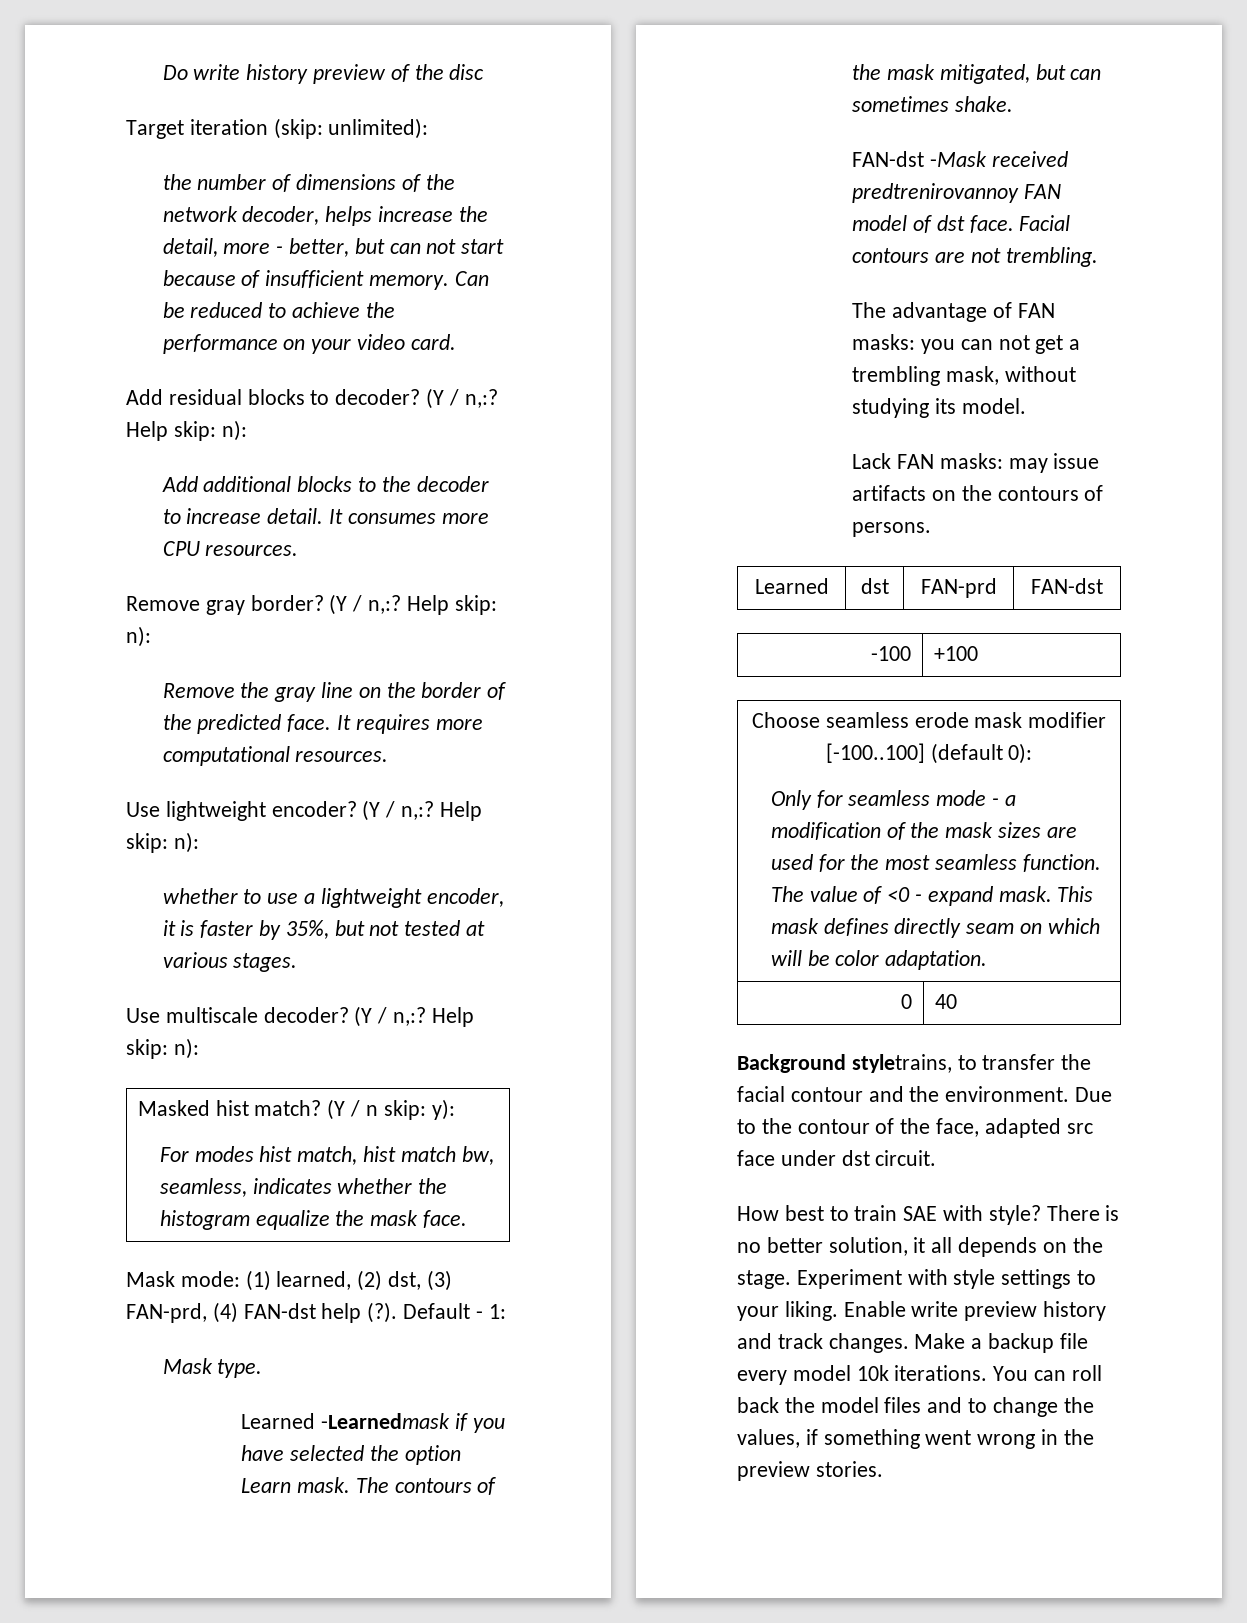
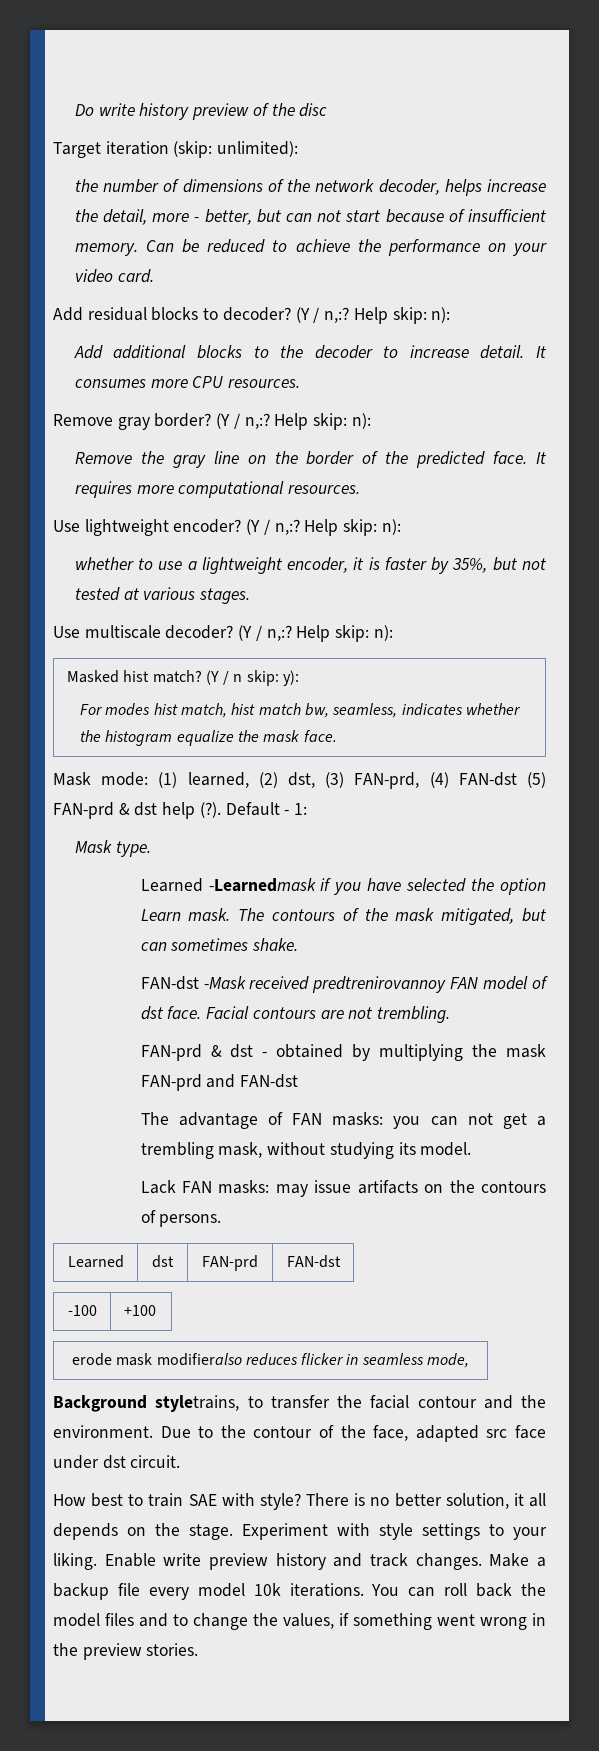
(316, 1311) none -> [527,772,546,788] [53,802,158,819] (5) FAN-prd & dst
(1098, 257) none -> [140,1044,546,1061] [140,1074,299,1091] // FAN-prd & dst - obtained by multiplying the mask FAN-prd and FAN-dst
[751,712,1107,728] [825,743,1033,764] [770,790,1016,810] [770,822,1077,840] [770,854,1101,872] [770,886,1094,906] [770,918,1100,938] [770,950,988,970] [901,994,913,1009] [934,994,957,1009] Choose seamless erode mask modifier [-100..100] (default 0): // Only for seamless mode - a modification of the mask sizes are used for the most seamless function. The value of <0 - expand mask. This mask defines directly seam on which will be color adaptation. // 0 | 40 -> [71,1353,470,1368] erode mask modifieralso reduces flicker in seamless mode,

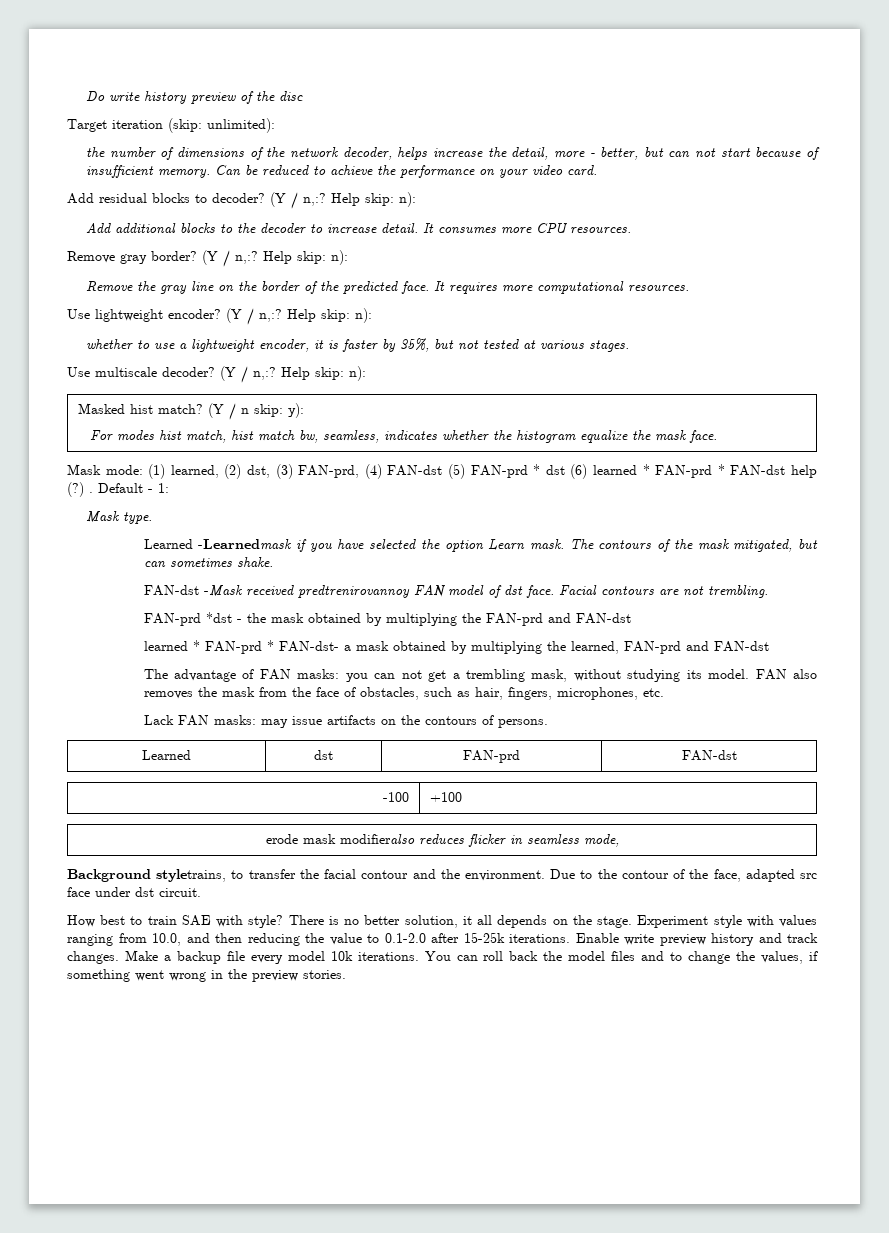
[118,802,221,819] & dst help (?). -> [533,464,818,479] [67,482,93,497] * dst (6) learned * FAN-prd * FAN-dst help (?) .
[210,1044,546,1061] & dst - obtained by multiplying the mask -> [205,612,631,626] [143,640,619,654] *dst - the mask obtained by multiplying the FAN-prd and FAN-dst // learned * FAN-prd * FAN-dst- a mask obtained by multiplying the learned,
(472, 1149) none -> [755,669,818,680] [143,687,664,700] FAN also removes the mask from the face of obstacles, such as hair, fingers, microphones, etc.
[337,1523,547,1540] [53,1553,97,1570] with style settings to your liking. -> [713,915,817,928] [67,932,570,946] style with values ranging from 10.0, and then reducing the value to 0.1-2.0 after 15-25k iterations.

